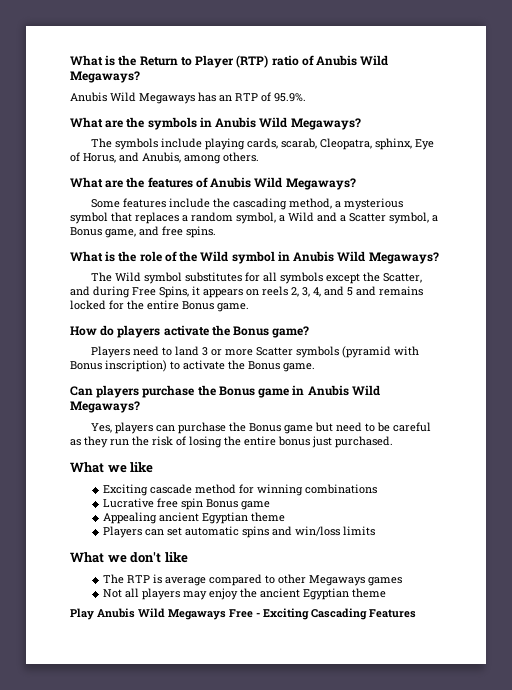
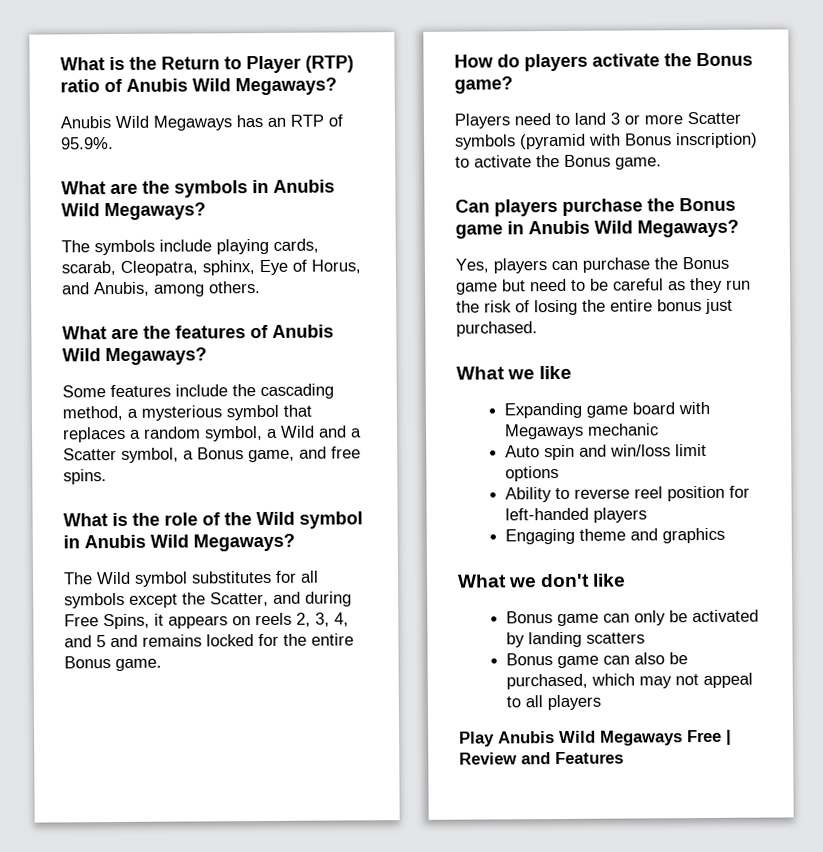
[103,484,378,496] [103,498,271,510] [103,512,286,524] [103,526,376,538] [70,552,188,563] [103,574,403,586] [103,588,387,600] Exciting cascade method for winning combinations // Lucrative free spin Bonus game // Appealing ancient Egyptian theme // Players can set automatic spins and win/loss limits // What we don't like // The RTP is average compared to other Megaways games // Not all players may enjoy the ancient Egyptian theme -> [504,401,711,419] [504,423,660,440] [505,443,708,461] [505,465,560,482] [505,485,751,503] [505,507,648,523] [505,527,726,545] [458,573,627,588] [506,609,760,627] [506,631,646,648] [506,652,689,669] [506,672,754,690] [506,694,602,711] Expanding game board with Megaways mechanic // Auto spin and win/loss limit options // Ability to reverse reel position for left-handed players // Engaging theme and graphics // What we don't like // Bonus game can only be activated by landing scatters // Bonus game can also be purchased, which may not appeal to all players
[256,608,367,620] - Exciting Cascading -> [726,729,732,745] [459,752,551,765] | Review and

